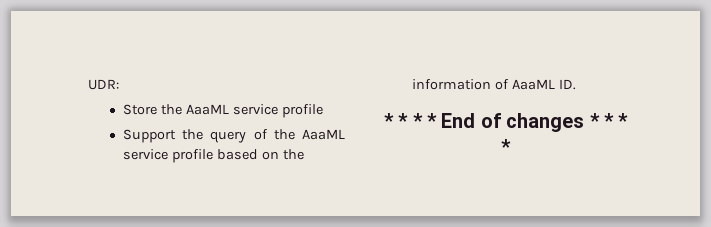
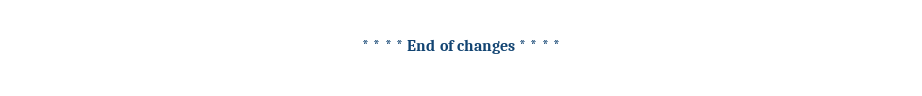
[88,79,119,90] [123,104,323,118] [123,129,345,143] [123,149,304,163] [412,79,576,90] UDR: // Store the AaaML service profile // Support the query of the AaaML service profile based on the information of AaaML ID. // -> (361, 45) none

